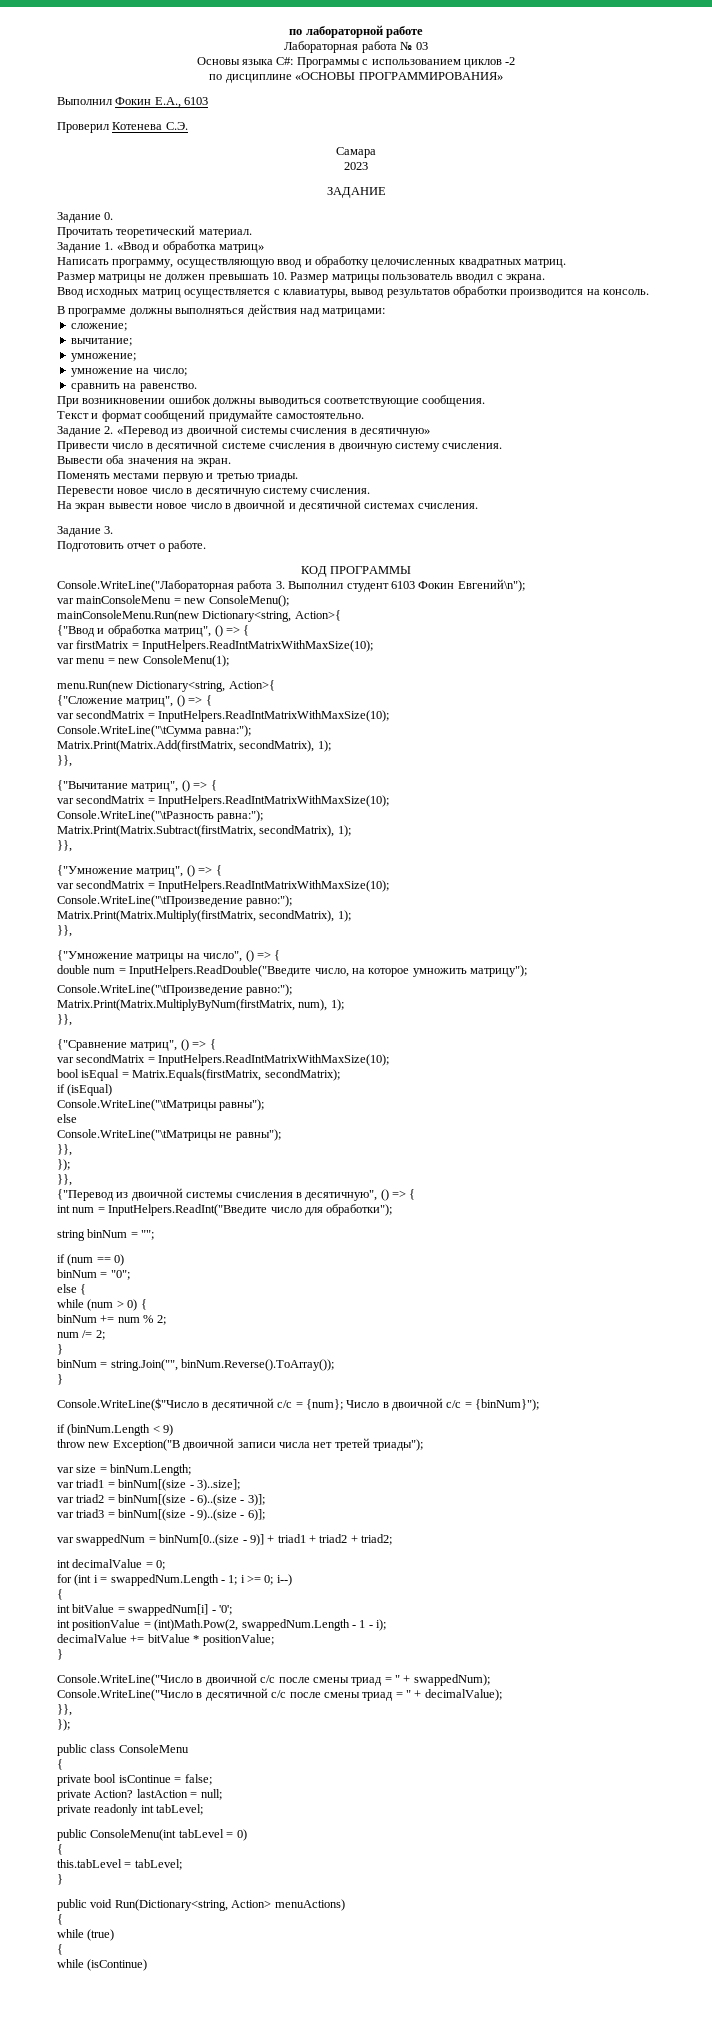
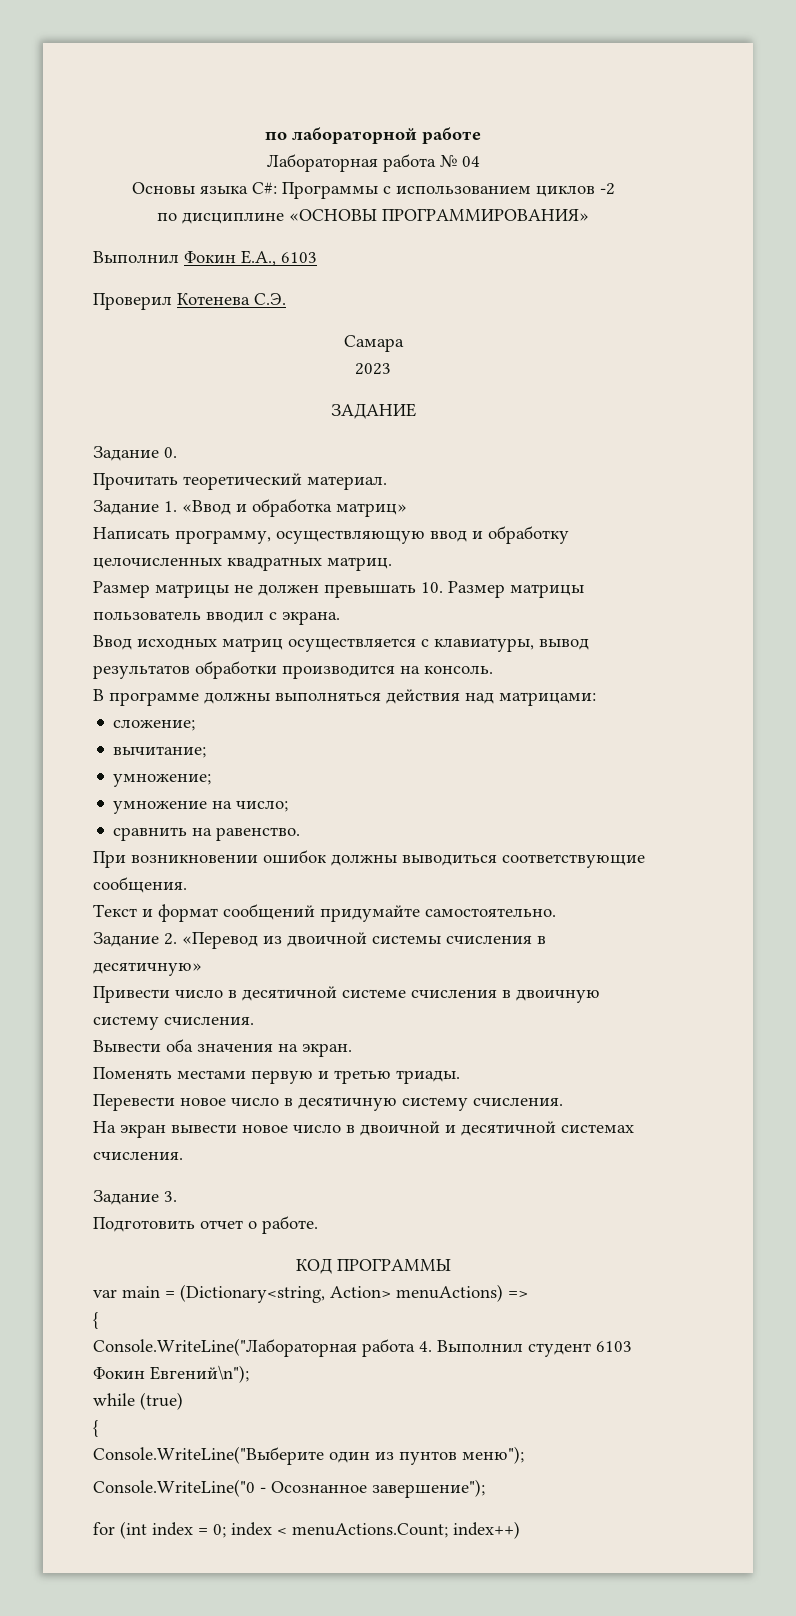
[415,42,428,50] 03 -> [461,156,480,167] 04
(412, 570) none -> [93,1284,528,1303] [93,1312,98,1329] // var main = (Dictionary<string, Action> menuActions) => // {
[275,581,285,589] 3. -> [419,1341,432,1352] 4.
[57,595,289,607] [57,610,341,622] [57,625,250,637] [57,640,374,652] [57,655,229,667] [57,680,275,692] [57,695,212,707] [57,710,390,722] [57,725,252,737] [57,740,331,752] [57,755,72,767] [57,780,217,792] [57,795,390,807] [57,810,264,822] [57,825,351,837] [57,840,72,852] [57,865,222,877] [57,880,390,892] [57,895,293,907] [57,910,351,922] [57,925,72,937] [57,950,281,962] [57,965,527,977] [57,984,293,996] [57,999,344,1011] [57,1014,72,1026] [57,1039,216,1051] [57,1054,390,1066] [57,1069,340,1081] [57,1084,113,1096] [57,1099,265,1111] [57,1114,77,1123] [57,1129,281,1141] [57,1144,72,1156] [57,1159,70,1171] [57,1174,72,1186] [57,1188,416,1201] [57,1204,393,1216] [57,1229,155,1241] [57,1254,125,1266] [57,1269,130,1280] [57,1284,87,1295] [57,1299,147,1311] [57,1314,166,1325] [57,1330,105,1340] [57,1344,63,1355] [57,1359,335,1371] [57,1374,63,1385] [57,1398,540,1411] [57,1424,174,1436] [57,1438,423,1451] [57,1464,192,1476] [57,1479,240,1491] [57,1494,265,1506] [57,1509,265,1521] [57,1534,393,1546] [57,1559,166,1570] [57,1574,292,1586] [57,1589,63,1600] [57,1604,232,1616] [57,1619,386,1631] [57,1634,274,1646] [57,1649,63,1660] [57,1673,490,1686] [57,1688,502,1701] [57,1704,72,1716] [57,1719,70,1731] [57,1744,189,1756] [57,1759,63,1770] [57,1774,212,1786] [57,1789,222,1801] [57,1804,204,1816] [57,1829,247,1841] [57,1844,63,1855] [57,1859,182,1870] [57,1874,63,1885] [57,1899,345,1911] [57,1914,63,1925] [57,1929,115,1941] [57,1944,63,1955] [57,1959,148,1971] var mainConsoleMenu = new ConsoleMenu(); // mainConsoleMenu.Run(new Dictionary<string, Action>{ // {"Ввод и обработка матриц", () => { // var firstMatrix = InputHelpers.ReadIntMatrixWithMaxSize(10); // var menu = new ConsoleMenu(1); // menu.Run(new Dictionary<string, Action>{ // {"Сложение матриц", () => { // var secondMatrix = InputHelpers.ReadIntMatrixWithMaxSize(10); // Console.WriteLine("\tСумма равна:"); // Matrix.Print(Matrix.Add(firstMatrix, secondMatrix), 1); // }}, // {"Вычитание матриц", () => { // var secondMatrix = InputHelpers.ReadIntMatrixWithMaxSize(10); // Console.WriteLine("\tРазность равна:"); // Matrix.Print(Matrix.Subtract(firstMatrix, secondMatrix), 1); // }}, // {"Умножение матриц", () => { // var secondMatrix = InputHelpers.ReadIntMatrixWithMaxSize(10); // Console.WriteLine("\tПроизведение равно:"); // Matrix.Print(Matrix.Multiply(firstMatrix, secondMatrix), 1); // }}, // {"Умножение матрицы на число", () => { // double num = InputHelpers.ReadDouble("Введите число, на которое умножить матрицу"); // Console.WriteLine("\tПроизведение равно:"); // Matrix.Print(Matrix.MultiplyByNum(firstMatrix, num), 1); // }}, // {"Сравнение матриц", () => { // var secondMatrix = InputHelpers.ReadIntMatrixWithMaxSize(10); // bool isEqual = Matrix.Equals(firstMatrix, secondMatrix); // if (isEqual) // Console.WriteLine("\tМатрицы равны"); // else // Console.WriteLine("\tМатрицы не равны"); // }}, // }); // }}, // {"Перевод из двоичной системы счисления в десятичную", () => { // int num = InputHelpers.ReadInt("Введите число для обработки"); // string binNum = ""; // if (num == 0) // binNum = "0"; // else { // while (num > 0) { // binNum += num % 2; // num /= 2; // } // binNum = string.Join("", binNum.Reverse().ToArray()); // } // Console.WriteLine($"Число в десятичной c/c = {num}; Число в двоичной c/c = {binNum}"); // if (binNum.Length < 9) // throw new Exception("В двоичной записи числа нет третей триады"); // var size = binNum.Length; // var triad1 = binNum[(size - 3)..size]; // var triad2 = binNum[(size - 6)..(size - 3)]; // var triad3 = binNum[(size - 9)..(size - 6)]; // var swappedNum = binNum[0..(size - 9)] + triad1 + triad2 + triad2; // int decimalValue = 0; // for (int i = swappedNum.Length - 1; i >= 0; i--) // { // int bitValue = swappedNum[i] - '0'; // int positionValue = (int)Math.Pow(2, swappedNum.Length - 1 - i); // decimalValue += bitValue * positionValue; // } // Console.WriteLine("Число в двоичной c/c после смены триад = " + swappedNum); // Console.WriteLine("Число в десятичной c/c после смены триад = " + decimalValue); // }}, // }); // public class ConsoleMenu // { // private bool isContinue = false; // private Action? lastAction = null; // private readonly int tabLevel; // public ConsoleMenu(int tabLevel = 0) // { // this.tabLevel = tabLevel; // } // public void Run(Dictionary<string, Action> menuActions) // { // while (true) // { // while (isContinue) -> [93,1392,183,1410] [93,1420,98,1437] [93,1446,524,1465] [93,1479,485,1498] [93,1521,520,1539] while (true) // { // Console.WriteLine("Выберите один из пунтов меню"); // Console.WriteLine("0 - Осознанное завершение"); // for (int index = 0; index < menuActions.Count; index++)

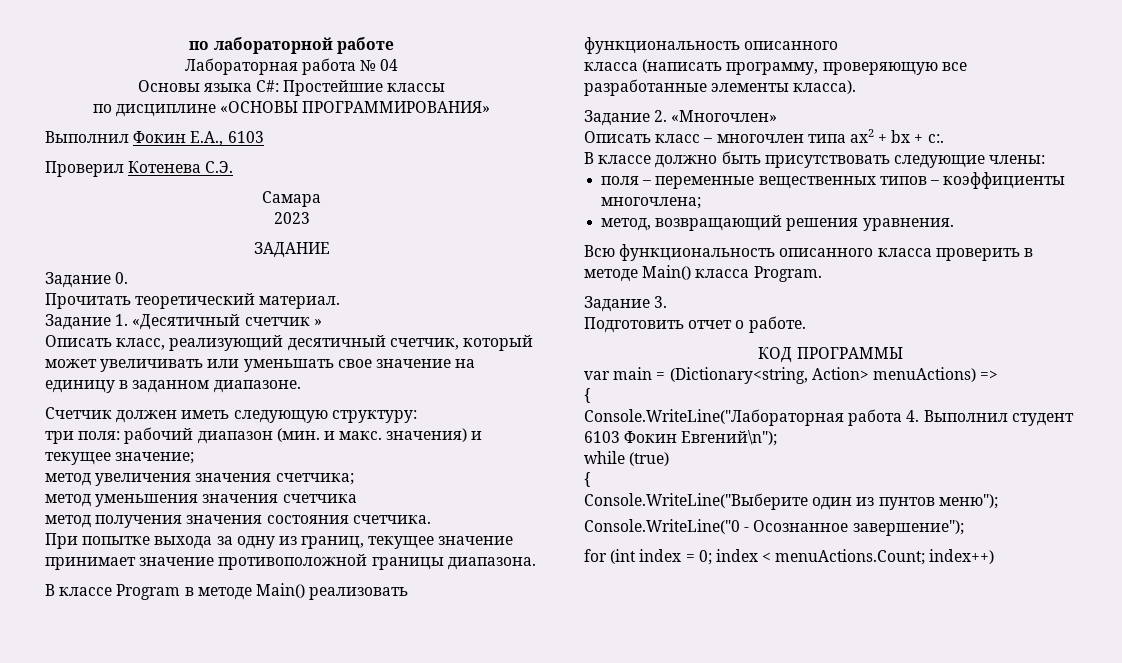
[281,182,615,199] Программы с использованием циклов -2 -> [283,80,446,96] Простейшие классы
[182,499,407,517] [93,526,569,544] [93,557,392,571] [93,581,584,598] [93,611,340,625] [93,635,589,652] [93,661,493,679] [93,689,596,706] [113,719,196,731] [113,746,207,758] [113,774,212,787] [113,800,289,814] [113,827,301,841] [93,850,645,868] [93,877,187,893] [93,904,556,922] [93,932,546,949] [93,962,202,976] [93,986,600,1003] [93,1016,254,1030] [93,1039,352,1057] [93,1067,460,1084] [93,1094,563,1111] [93,1121,634,1138] [93,1151,183,1160] «Ввод и обработка матриц» // Написать программу, осуществляющую ввод и обработку целочисленных квадратных матриц. // Размер матрицы не должен превышать 10. Размер матрицы пользователь вводил с экрана. // Ввод исходных матриц осуществляется с клавиатуры, вывод результатов обработки производится на консоль. // В программе должны выполняться действия над матрицами: // сложение; // вычитание; // умножение; // умножение на число; // сравнить на равенство. // При возникновении ошибок должны выводиться соответствующие сообщения. // Текст и формат сообщений придумайте самостоятельно. // Задание 2. «Перевод из двоичной системы счисления в десятичную» // Привести число в десятичной системе счисления в двоичную систему счисления. // Вывести оба значения на экран. // Поменять местами первую и третью триады. // Перевести новое число в десятичную систему счисления. // На экран вывести новое число в двоичной и десятичной системах счисления. -> [132,314,322,330] [45,335,533,351] [45,359,476,372] [45,380,301,393] [45,407,417,423] [45,427,483,444] [45,452,195,465] [45,473,354,486] [45,494,357,507] [45,515,431,528] [45,533,514,549] [45,554,536,570] [45,583,409,600] [584,37,839,54] [584,59,967,75] [584,79,857,96] [584,110,778,126] [584,129,944,143] [584,151,1046,168] [601,172,1066,189] [601,197,702,209] [601,215,954,231] [584,244,1033,261] [584,265,822,282] «Десятичный счетчик » // Описать класс, реализующий десятичный счетчик, который может увеличивать или уменьшать свое значение на единицу в заданном диапазоне. // Счетчик должен иметь следующую структуру: // три поля: рабочий диапазон (мин. и макс. значения) и текущее значение; // метод увеличения значения счетчика; // метод уменьшения значения счетчика // метод получения значения состояния счетчика. // При попытке выхода за одну из границ, текущее значение принимает значение противоположной границы диапазона. // В классе Program в методе Main() реализовать функциональность описанного // класса (написать программу, проверяющую все разработанные элементы класса). // Задание 2. «Многочлен» // Описать класс – многочлен типа ax2 + bx + c:. // В классе должно быть присутствовать следующие члены: // поля – переменные вещественных типов – коэффициенты многочлена; // метод, возвращающий решения уравнения. // Всю функциональность описанного класса проверить в методе Main() класса Program.

